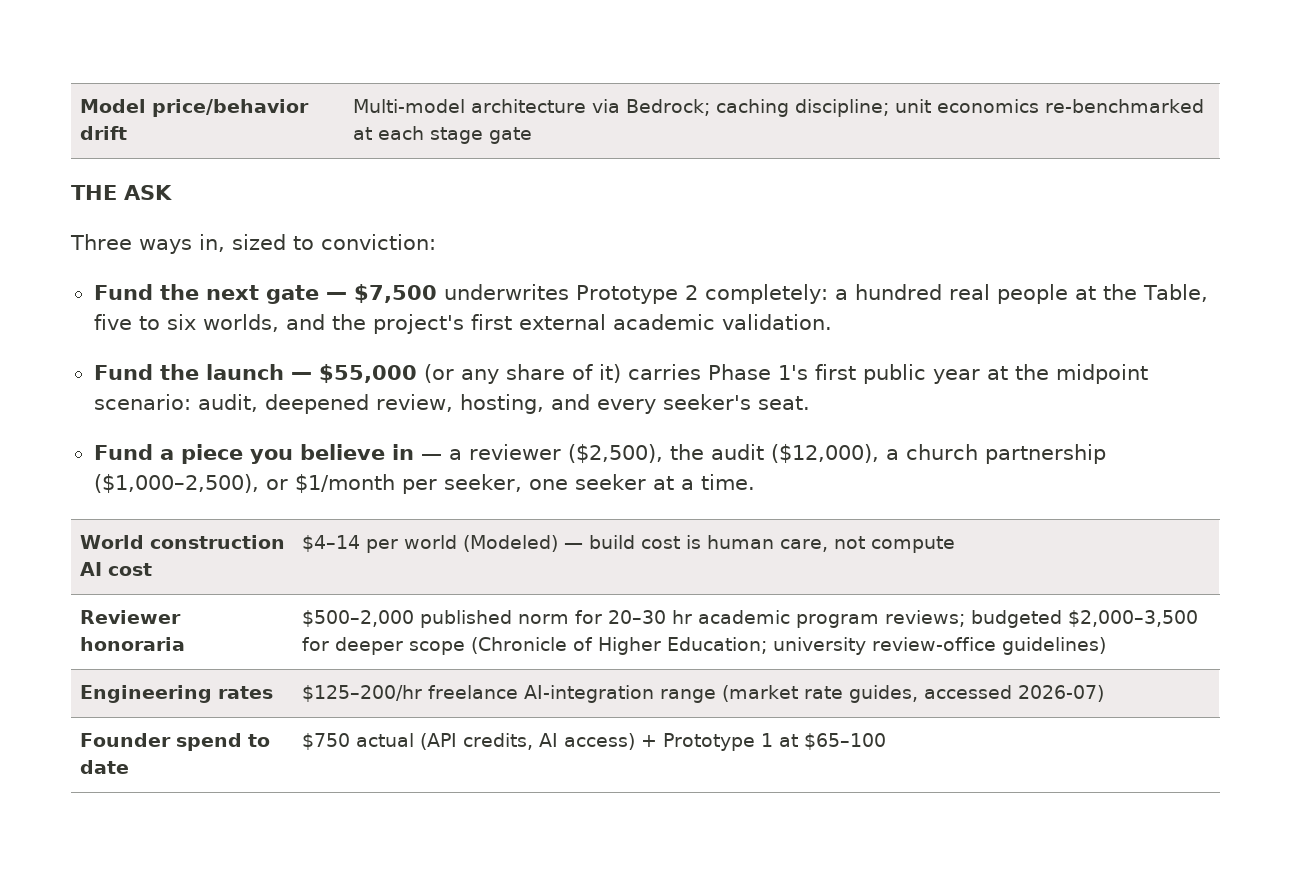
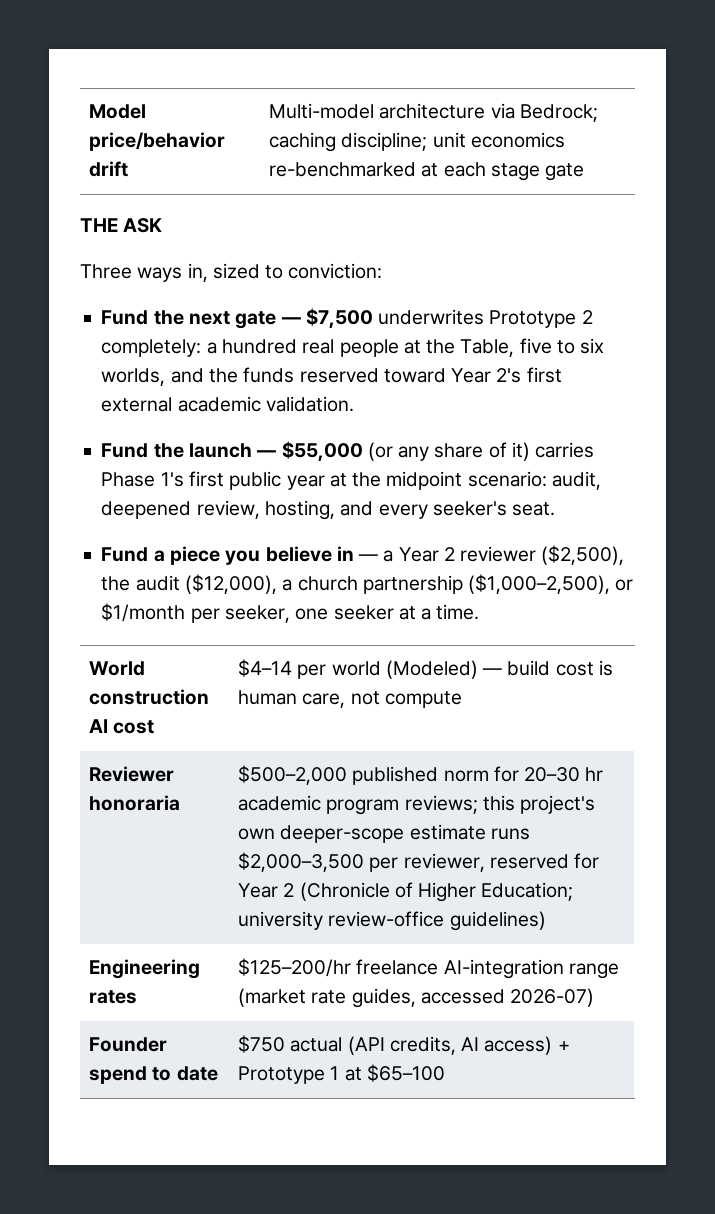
[372,314,464,334] project's -> [243,367,522,383] funds reserved toward Year 2's
(462, 454) none -> [398,547,455,562] Year 2
[970,610,1198,628] [301,637,465,655] budgeted $2,000–3,500 for deeper scope -> [482,795,596,814] [238,824,530,843] [238,852,600,872] [238,883,295,898] this project's own deeper-scope estimate runs $2,000–3,500 per reviewer, reserved for Year 2

